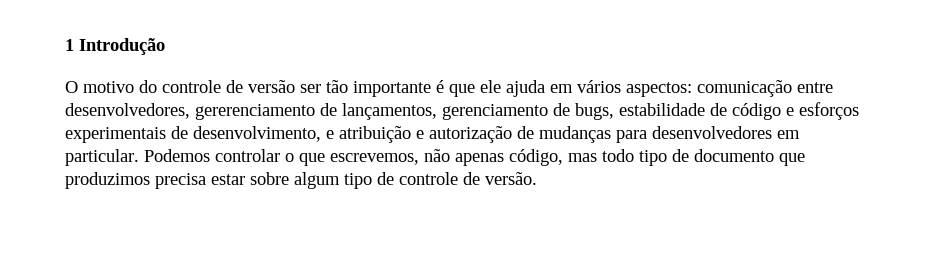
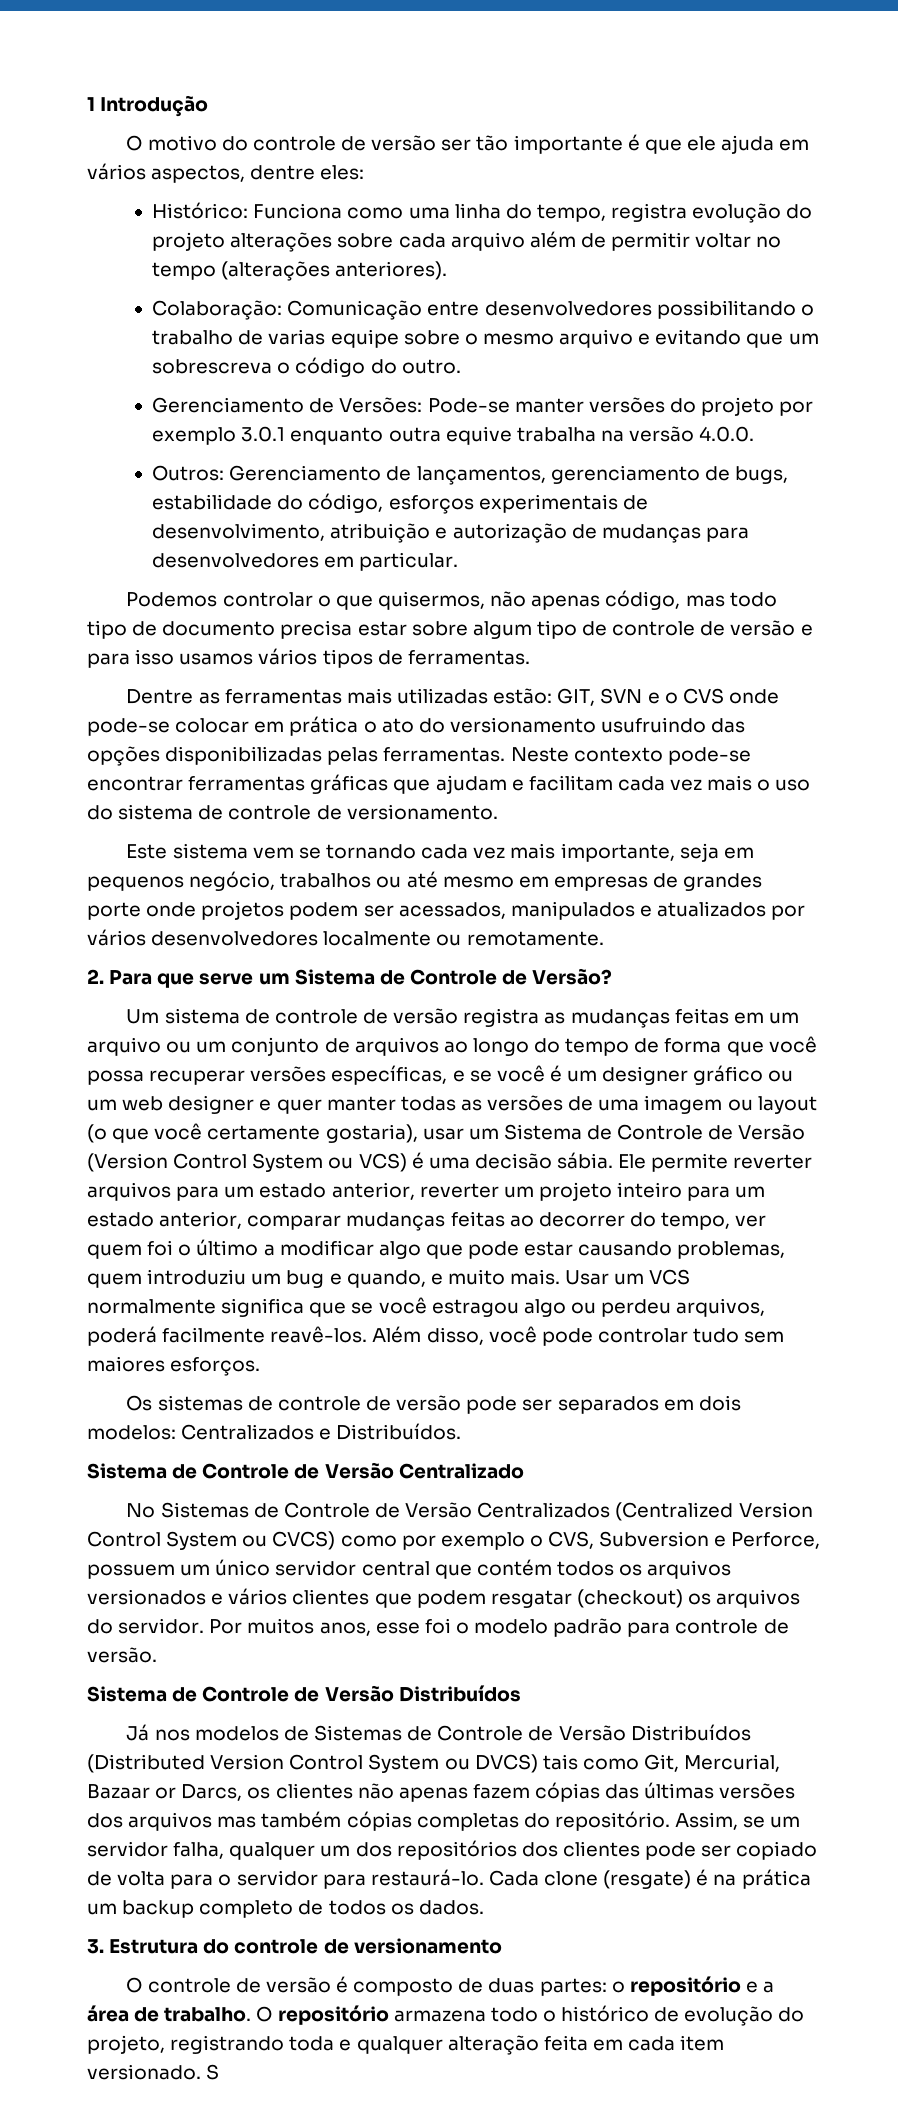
[626,80,833,97] [65,103,315,120] aspectos: comunicação entre desenvolvedores, gererenciamento -> [151,165,365,183] [152,202,813,223] [152,231,782,252] [152,261,448,281] [152,300,814,320] [152,329,819,348] [152,357,461,377] [152,397,814,416] [152,426,755,445] [152,465,382,481] aspectos, dentre eles: // Histórico: Funciona como uma linha do tempo, registra evolução do projeto alterações sobre cada arquivo além de permitir voltar no tempo (alterações anteriores). // Colaboração: Comunicação entre desenvolvedores possibilitando o trabalho de varias equipe sobre o mesmo arquivo e evitando que um sobrescreva o código do outro. // Gerenciamento de Versões: Pode-se manter versões do projeto por exemplo 3.0.1 enquanto outra equive trabalha na versão 4.0.0. // Outros: Gerenciamento
[710,103,794,120] de código e -> [277,493,384,513] do código,
[326,130,334,139] e -> (326, 532) none
(139, 157) none -> (459, 561) //
[330,153,419,165] escrevemos, -> [377,591,485,610] quisermos,
[779,153,805,166] [65,172,150,189] que produzimos -> (276, 628) none
[485,172,537,185] versão. -> [730,620,813,636] [87,648,530,668] [126,688,779,706] [87,716,746,736] [87,746,751,766] [87,774,811,794] [87,804,498,820] [126,843,754,862] [87,871,763,891] [87,901,806,920] [87,929,604,946] [87,968,613,988] [126,1008,799,1028] [87,1036,817,1056] [87,1065,794,1085] [87,1095,817,1114] [87,1123,806,1143] [87,1152,813,1172] [87,1182,766,1201] [87,1211,767,1231] [87,1239,786,1259] [87,1269,691,1288] [87,1297,766,1317] [87,1326,785,1346] [87,1356,261,1376] [126,1395,741,1414] [87,1423,462,1440] [87,1462,524,1479] [126,1502,813,1521] [87,1531,821,1550] [87,1559,732,1579] [87,1588,801,1608] [87,1618,789,1637] [87,1647,157,1663] [87,1685,521,1702] [126,1724,751,1741] [87,1754,781,1773] [87,1782,796,1802] [87,1811,801,1831] [87,1840,818,1860] [87,1869,811,1889] [87,1900,484,1918] [87,1938,502,1954] [126,1976,775,1996] [87,2005,805,2026] [87,2035,725,2055] [87,2064,220,2080] versão e para isso usamos vários tipos de ferramentas. // Dentre as ferramentas mais utilizadas estão: GIT, SVN e o CVS onde pode-se colocar em prática o ato do versionamento usufruindo das opções disponibilizadas pelas ferramentas. Neste contexto pode-se encontrar ferramentas gráficas que ajudam e facilitam cada vez mais o uso do sistema de controle de versionamento. // Este sistema vem se tornando cada vez mais importante, seja em pequenos negócio, trabalhos ou até mesmo em empresas de grandes porte onde projetos podem ser acessados, manipulados e atualizados por vários desenvolvedores localmente ou remotamente. // 2. Para que serve um Sistema de Controle de Versão? // Um sistema de controle de versão registra as mudanças feitas em um arquivo ou um conjunto de arquivos ao longo do tempo de forma que você possa recuperar versões específicas, e se você é um designer gráfico ou um web designer e quer manter todas as versões de uma imagem ou layout (o que você certamente gostaria), usar um Sistema de Controle de Versão (Version Control System ou VCS) é uma decisão sábia. Ele permite reverter arquivos para um estado anterior, reverter um projeto inteiro para um estado anterior, comparar mudanças feitas ao decorrer do tempo, ver quem foi o último a modificar algo que pode estar causando problemas, quem introduziu um bug e quando, e muito mais. Usar um VCS normalmente significa que se você estragou algo ou perdeu arquivos, poderá facilmente reavê-los. Além disso, você pode controlar tudo sem maiores esforços. // Os sistemas de controle de versão pode ser separados em dois modelos: Centralizados e Distribuídos. // Sistema de Controle de Versão Centralizado // No Sistemas de Controle de Versão Centralizados (Centralized Version Control System ou CVCS) como por exemplo o CVS, Subversion e Perforce, possuem um único servidor central que contém todos os arquivos versionados e vários clientes que podem resgatar (checkout) os arquivos do servidor. Por muitos anos, esse foi o modelo padrão para controle de versão. // Sistema de Controle de Versão Distribuídos // Já nos modelos de Sistemas de Controle de Versão Distribuídos (Distributed Version Control System ou DVCS) tais como Git, Mercurial, Bazaar or Darcs, os clientes não apenas fazem cópias das últimas versões dos arquivos mas também cópias completas do repositório. Assim, se um servidor falha, qualquer um dos repositórios dos clientes pode ser copiado de volta para o servidor para restaurá-lo. Cada clone (resgate) é na prática um backup completo de todos os dados. // 3. Estrutura do controle de versionamento // O controle de versão é composto de duas partes: o repositório e a área de trabalho. O repositório armazena todo o histórico de evolução do projeto, registrando toda e qualquer alteração feita em cada item versionado. S

